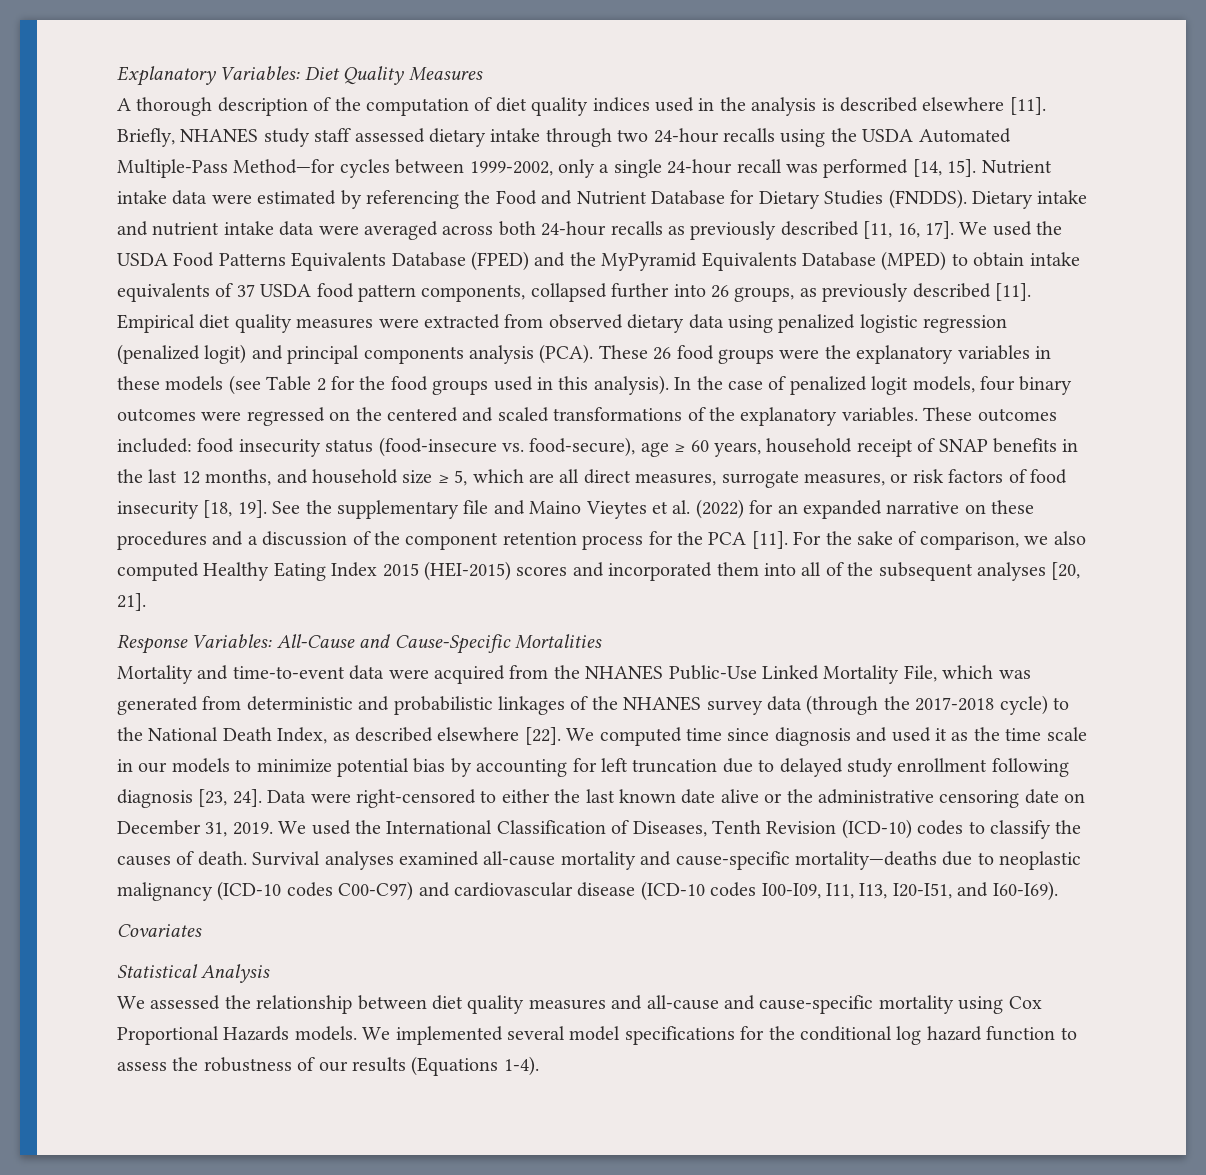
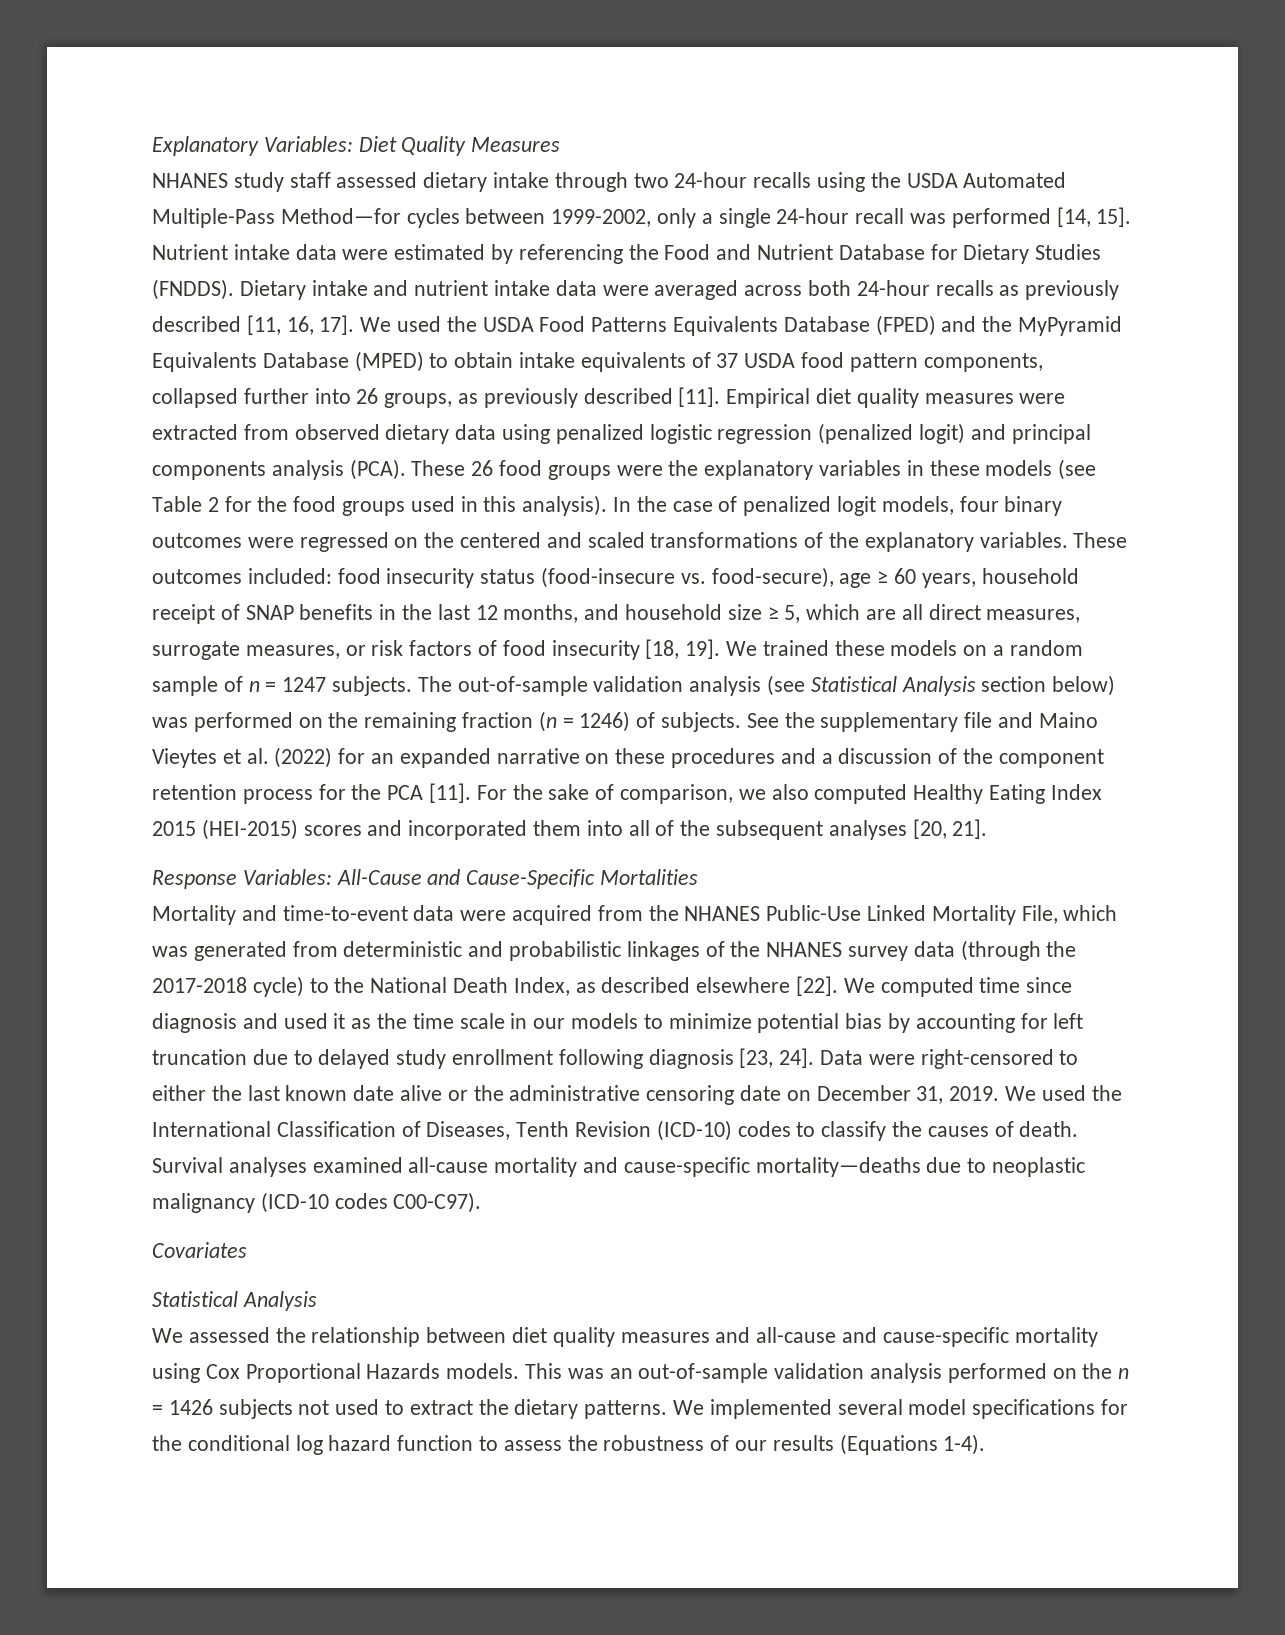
[117,97,1046,116] [117,128,175,147] A thorough description of the computation of diet quality indices used in the analysis is described elsewhere [11]. Briefly, -> (561, 144) none
(267, 509) none -> [726,640,1083,656] [152,675,1116,696] [152,711,742,732] We trained these models on a random sample of n = 1247 subjects. The out-of-sample validation analysis (see Statistical Analysis section below) was performed on the remaining fraction (n = 1246) of subjects.
[338,881,1058,901] C00-C97) and cardiovascular disease (ICD-10 codes I00-I09, I11, I13, I20-I51, and I60-I69). -> [393,1192,482,1213] C00-C97).
(357, 1033) none -> [525,1363,1130,1383] [152,1399,668,1419] This was an out-of-sample validation analysis performed on the n = 1426 subjects not used to extract the dietary patterns.

